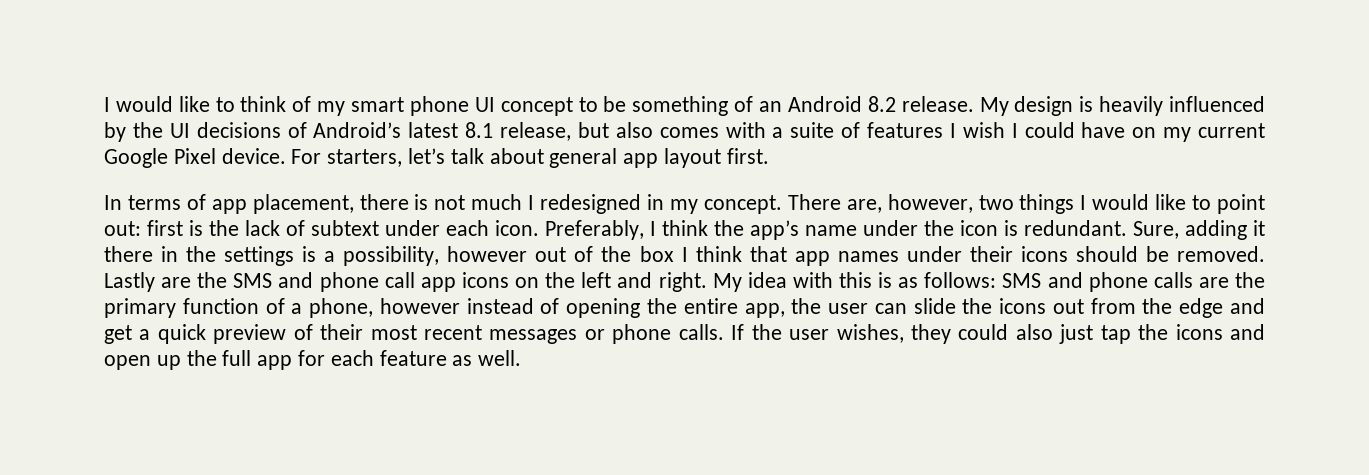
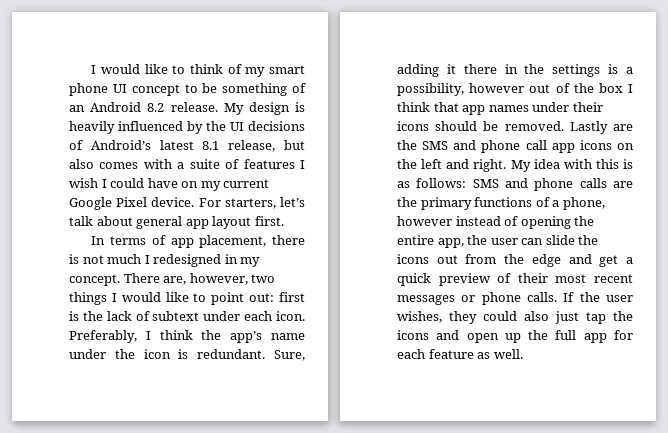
[182,298,259,314] function -> [474,197,533,207] functions

